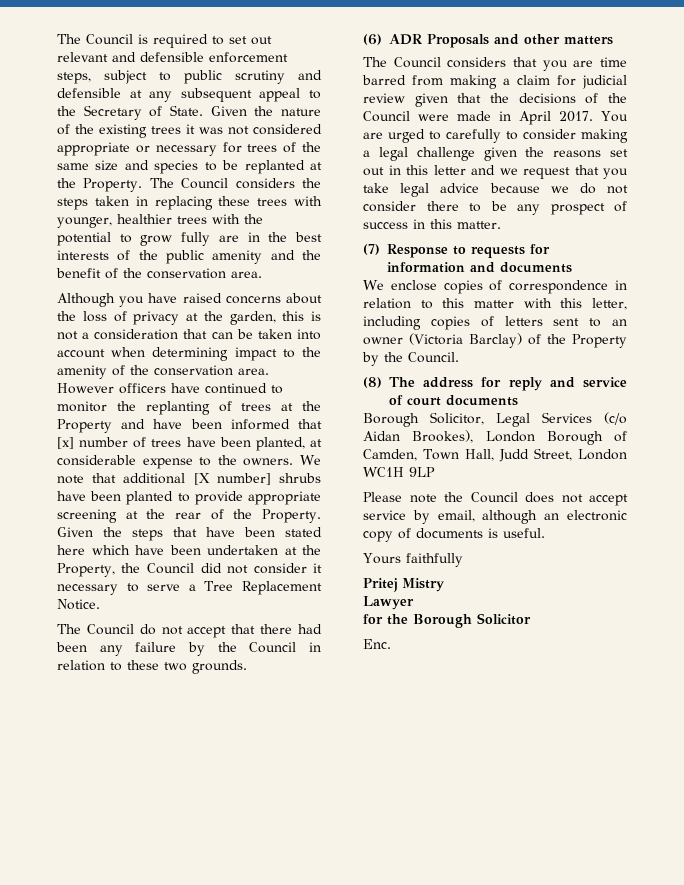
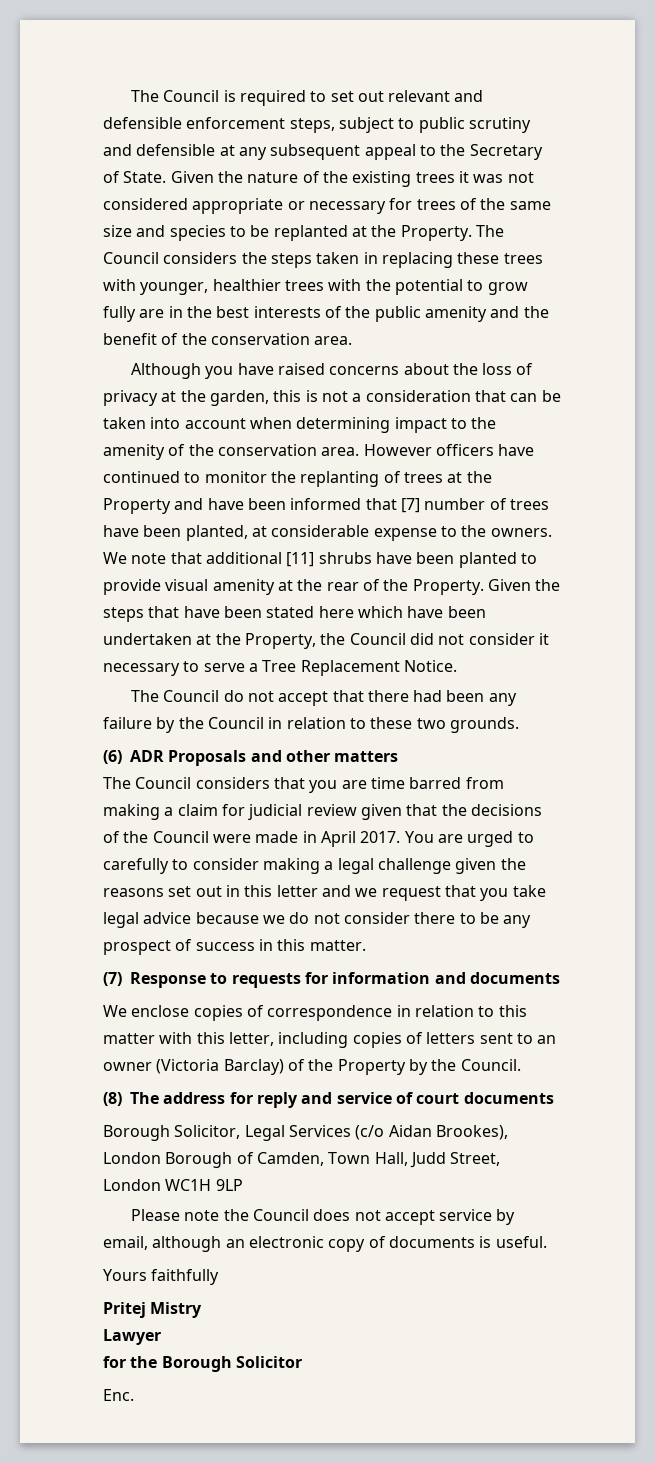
[57,437,74,449] [x] -> [400,498,420,513] [7]
[193,473,271,485] [X number] -> [286,552,315,567] [11]
[248,491,321,505] [57,509,117,523] appropriate screening -> [165,579,275,595] visual amenity

